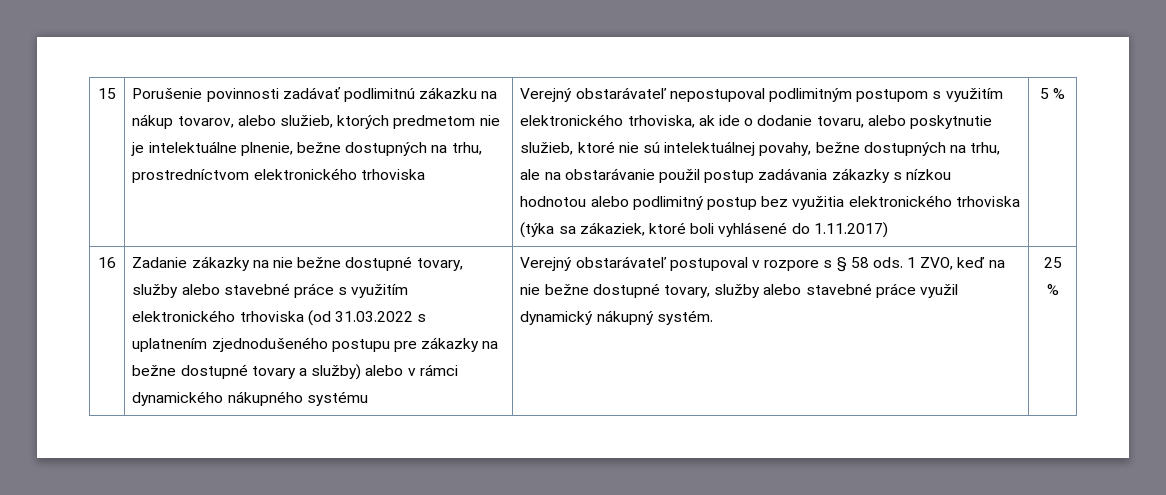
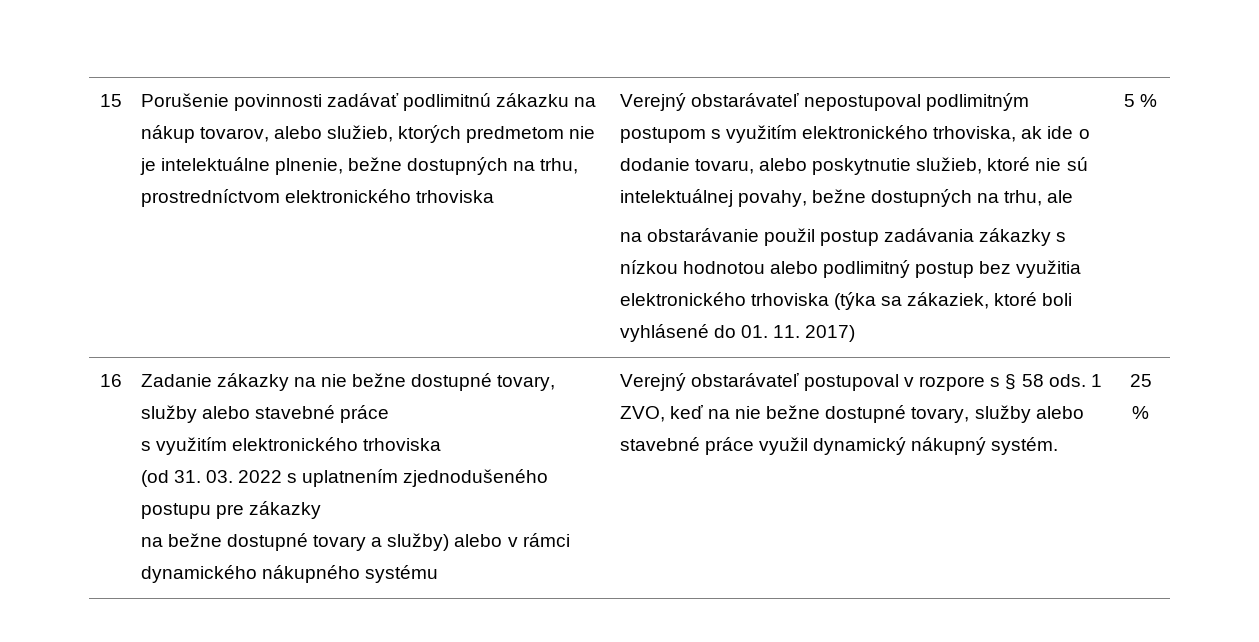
(541, 174) none -> (1074, 196) //
[813,222,888,238] 1.11.2017) -> [740,325,856,342] 01. 11. 2017)
(334, 290) none -> (389, 414) //
[307,310,413,326] (od 31.03.2022 -> [140,470,282,487] // (od 31. 03. 2022
(480, 344) none -> (321, 510) //

